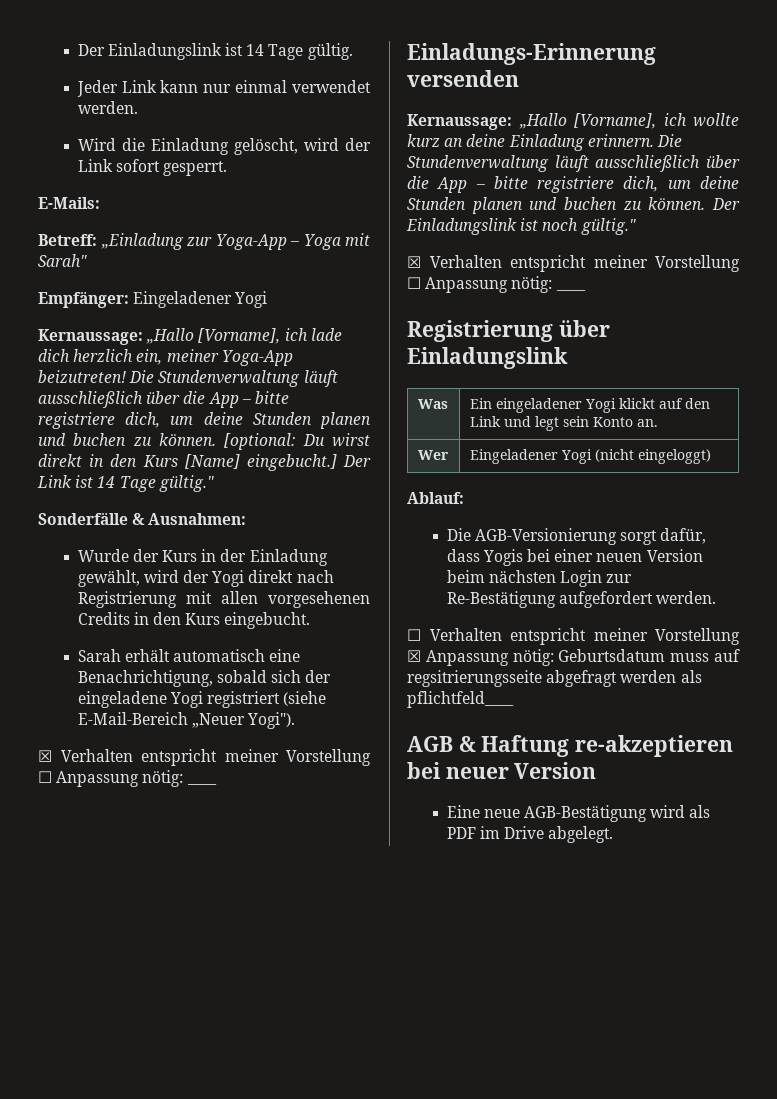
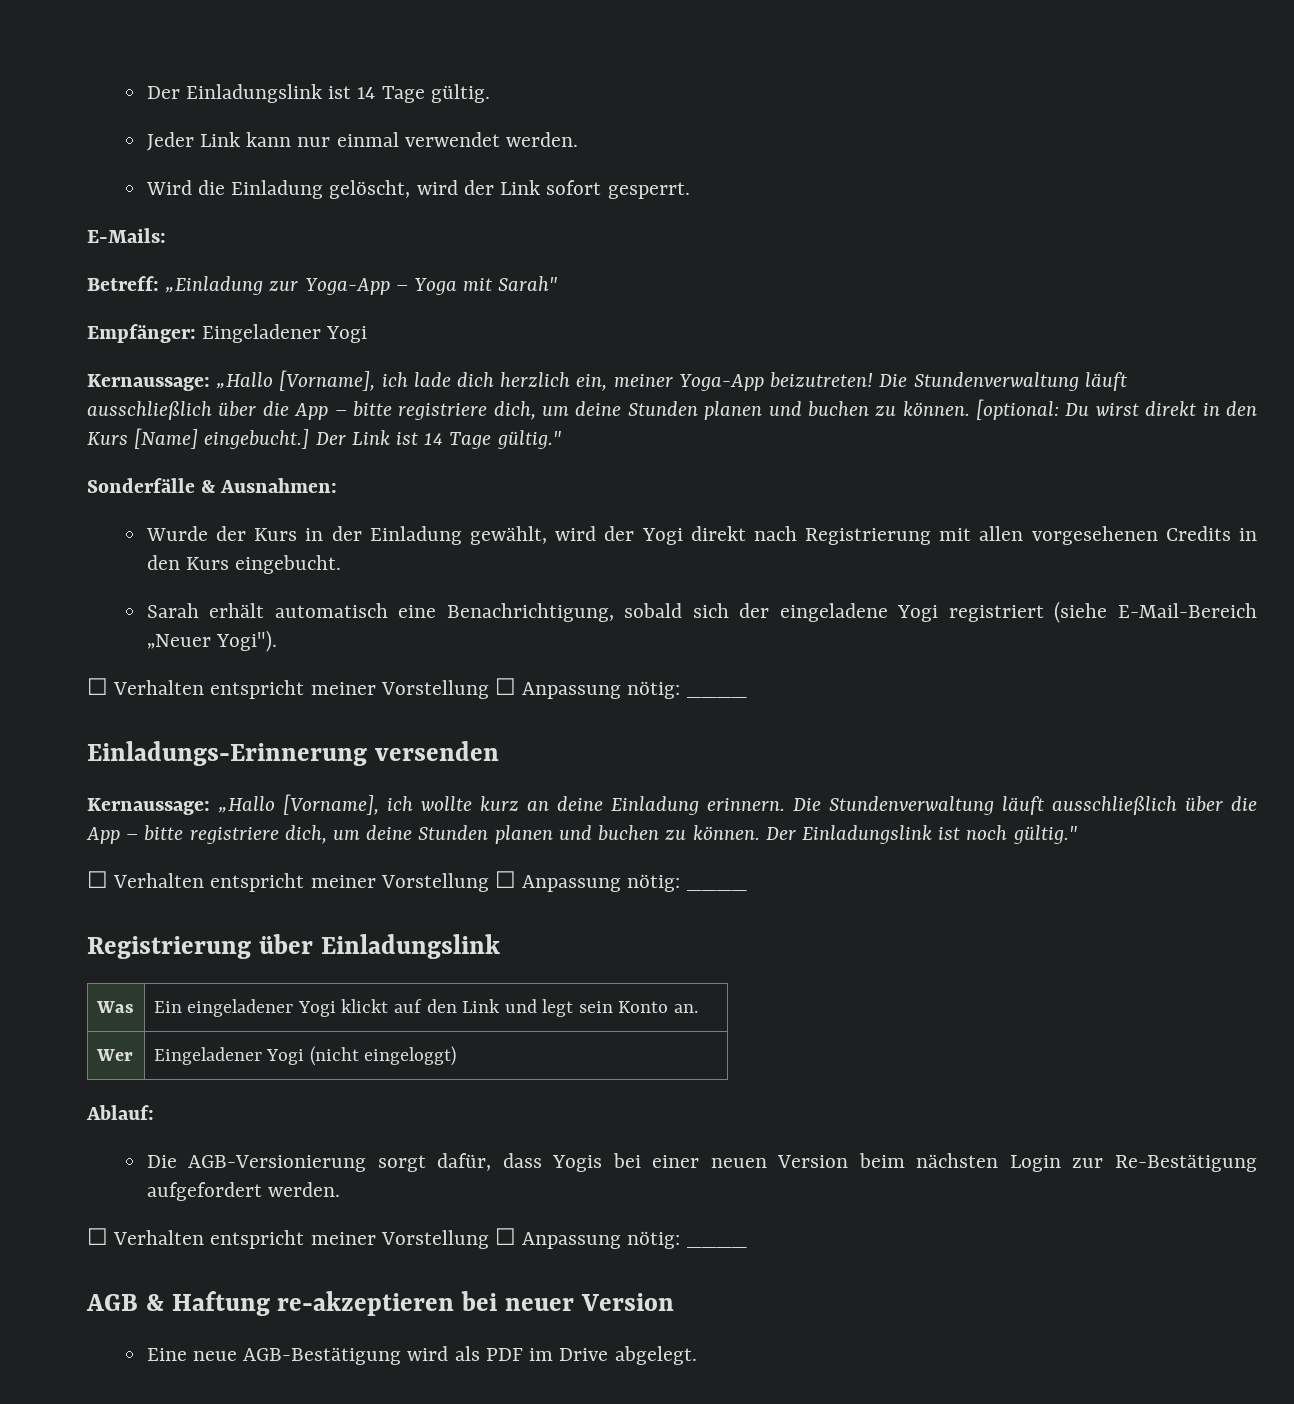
[38,750,52,762] ☒ -> [87,678,108,695] ☐
[407,256,421,268] ☒ -> [87,871,108,888] ☐
[407,649,740,666] [407,670,702,687] [407,691,514,708] ☒ Anpassung nötig: Geburtsdatum muss auf regsitrierungsseite abgefragt werden als pflichtfeld____ -> [495,1228,747,1249] ☐ Anpassung nötig: ____

